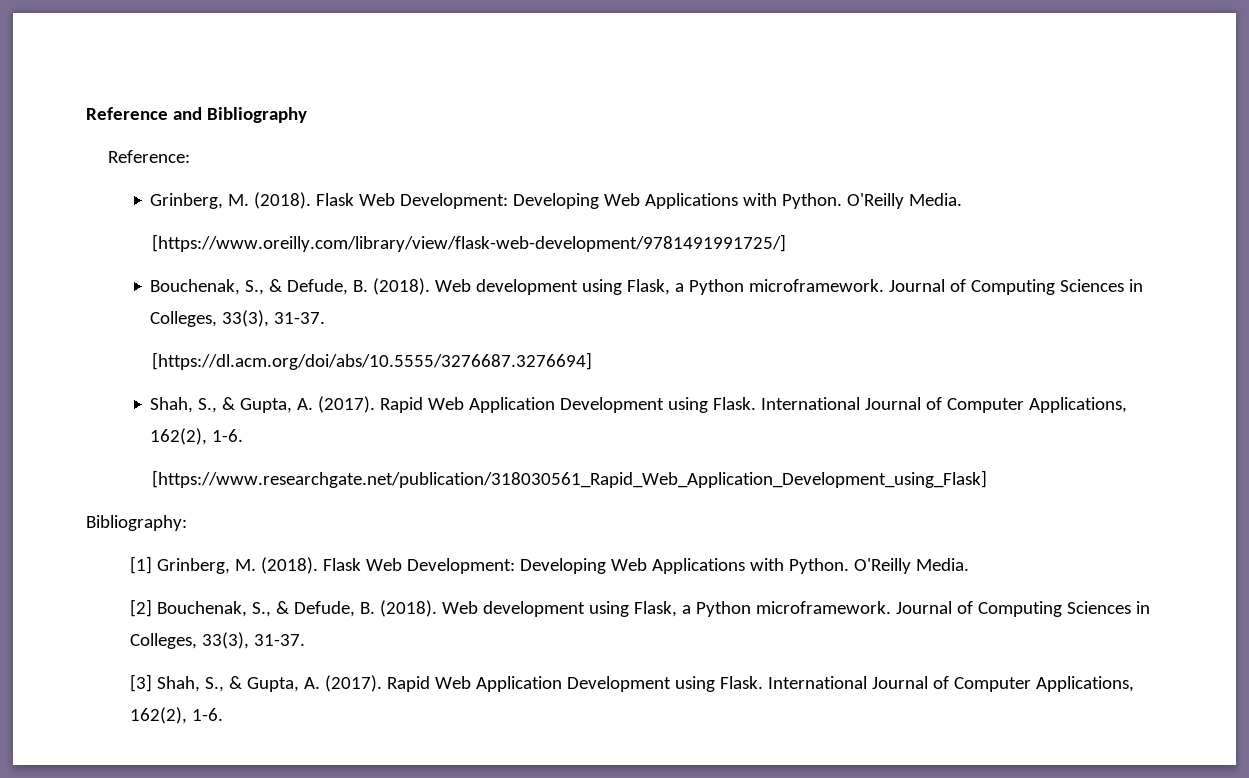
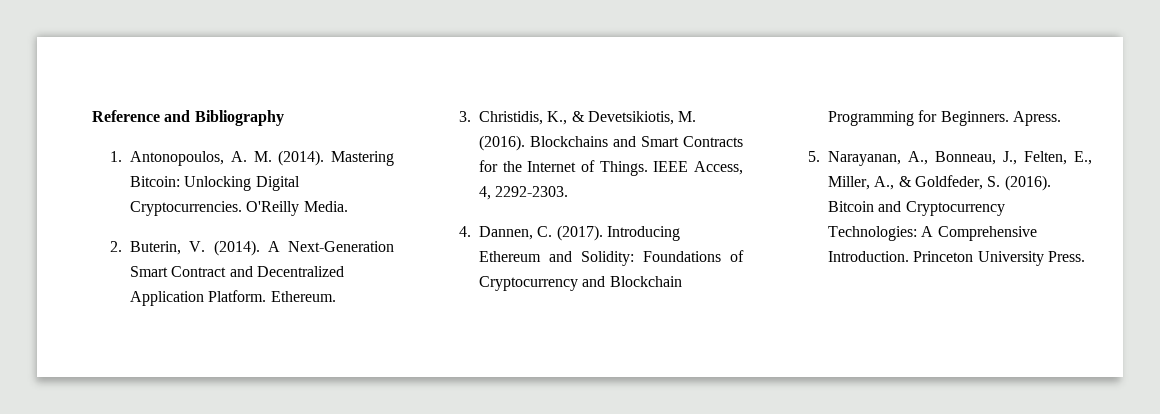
[108,150,191,163] [150,192,963,209] [152,234,787,252] [150,278,1144,295] [150,310,326,327] [152,352,593,370] [150,396,1128,413] [150,428,244,445] [152,470,988,488] [86,515,187,531] [130,556,969,574] [130,599,1150,617] [130,632,306,649] [130,674,1134,692] [130,707,224,724] Reference: // Grinberg, M. (2018). Flask Web Development: Developing Web Applications with Python. O'Reilly Media. // [https://www.oreilly.com/library/view/flask-web-development/9781491991725/] // Bouchenak, S., & Defude, B. (2018). Web development using Flask, a Python microframework. Journal of Computing Sciences in Colleges, 33(3), 31-37. // [https://dl.acm.org/doi/abs/10.5555/3276687.3276694] // Shah, S., & Gupta, A. (2017). Rapid Web Application Development using Flask. International Journal of Computer Applications, 162(2), 1-6. // [https://www.researchgate.net/publication/318030561_Rapid_Web_Application_Development_using_Flask] // Bibliography: // [1] Grinberg, M. (2018). Flask Web Development: Developing Web Applications with Python. O'Reilly Media. // [2] Bouchenak, S., & Defude, B. (2018). Web development using Flask, a Python microframework. Journal of Computing Sciences in Colleges, 33(3), 31-37. // [3] Shah, S., & Gupta, A. (2017). Rapid Web Application Development using Flask. International Journal of Computer Applications, 162(2), 1-6. -> [110,150,394,166] [130,176,300,191] [130,201,348,216] [110,240,394,256] [130,266,345,277] [130,290,336,306] [459,111,697,125] [479,135,743,151] [479,160,743,176] [479,186,569,200] [459,225,681,241] [479,250,744,266] [479,276,682,291] [828,110,1062,126] [808,151,1092,166] [828,175,1051,191] [828,201,1005,216] [828,226,1037,241] [828,251,1086,266] 1. Antonopoulos, A. M. (2014). Mastering Bitcoin: Unlocking Digital Cryptocurrencies. O'Reilly Media. // 2. Buterin, V. (2014). A Next-Generation Smart Contract and Decentralized Application Platform. Ethereum. // 3. Christidis, K., & Devetsikiotis, M. (2016). Blockchains and Smart Contracts for the Internet of Things. IEEE Access, 4, 2292-2303. // 4. Dannen, C. (2017). Introducing Ethereum and Solidity: Foundations of Cryptocurrency and Blockchain Programming for Beginners. Apress. // 5. Narayanan, A., Bonneau, J., Felten, E., Miller, A., & Goldfeder, S. (2016). Bitcoin and Cryptocurrency Technologies: A Comprehensive Introduction. Princeton University Press.

